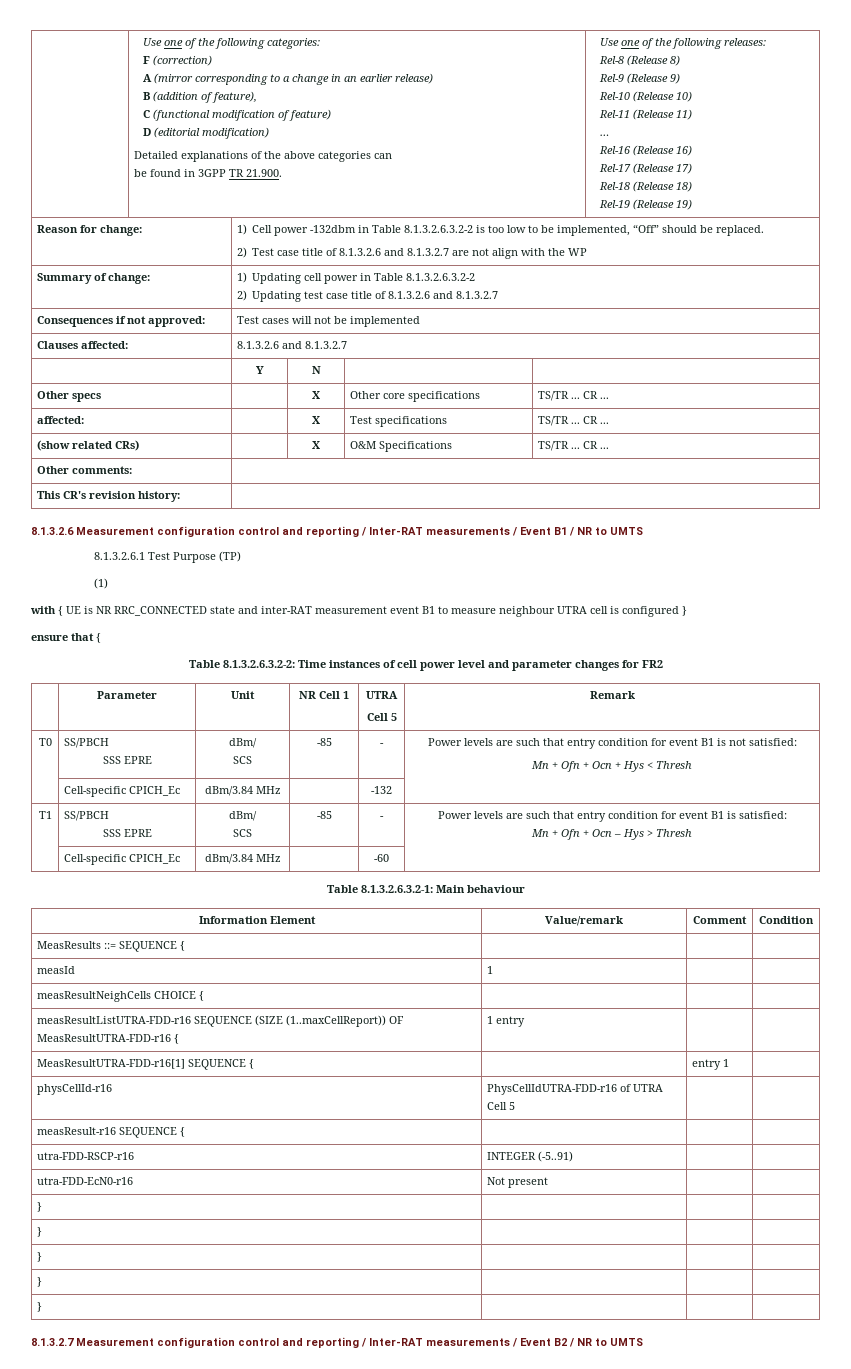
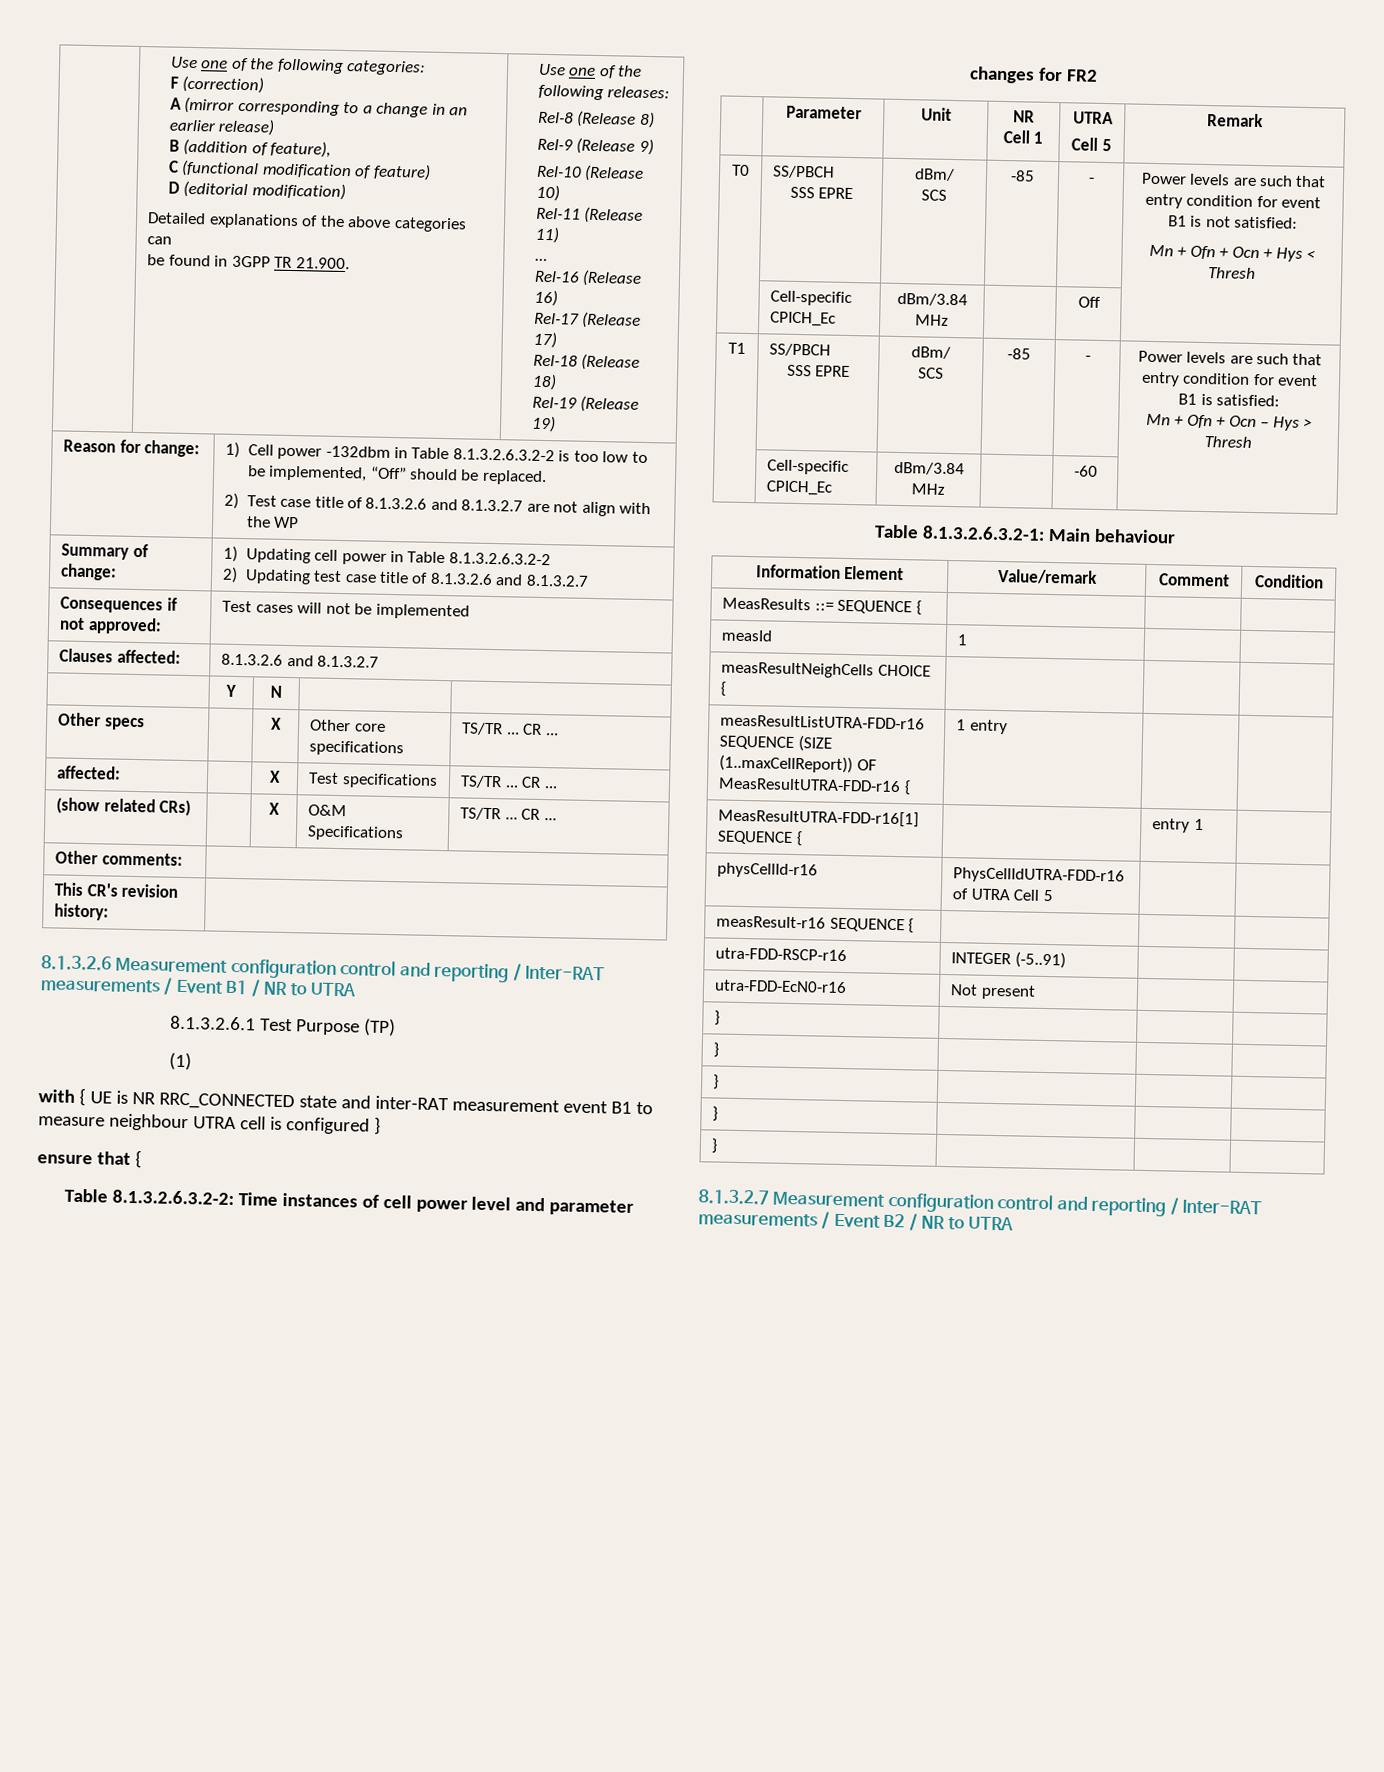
[610,527,643,535] UMTS -> [310,982,357,997] UTRA
[371,786,392,794] -132 -> [1077,296,1101,308] Off
[610,1338,643,1346] UMTS -> [968,1216,1014,1231] UTRA

